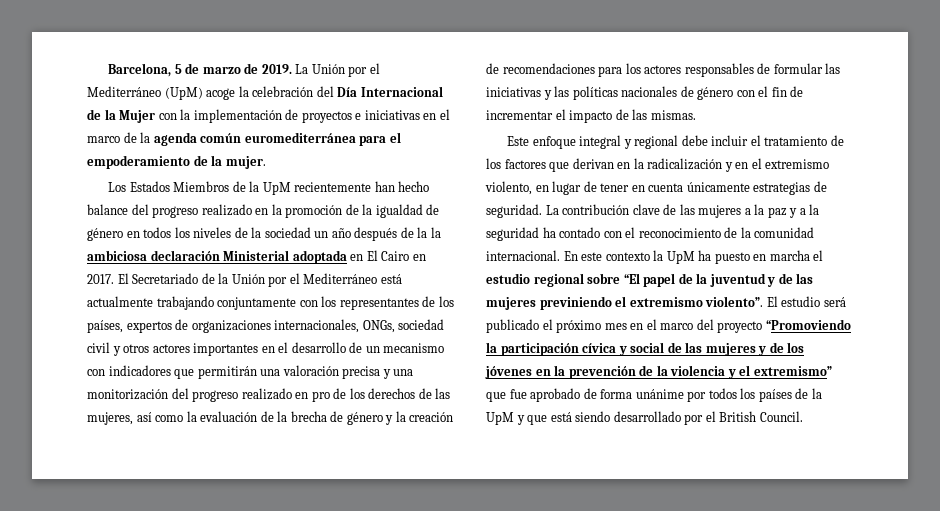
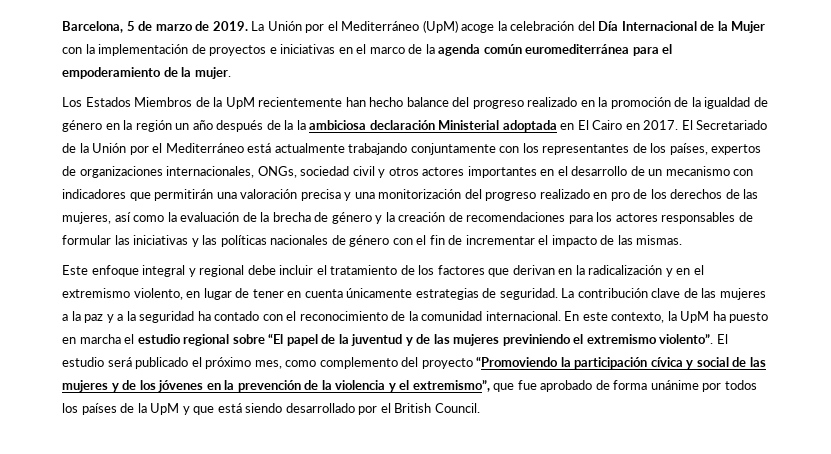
[143,227,311,238] todos los niveles de la sociedad -> [123,120,172,132] la región
[605,252,650,261] contexto -> [611,312,665,323] contexto,
[604,319,694,330] mes en el marco -> [254,357,398,369] mes, como complemento
[753,366,832,376] extremismo” -> [412,380,490,392] extremismo”,

